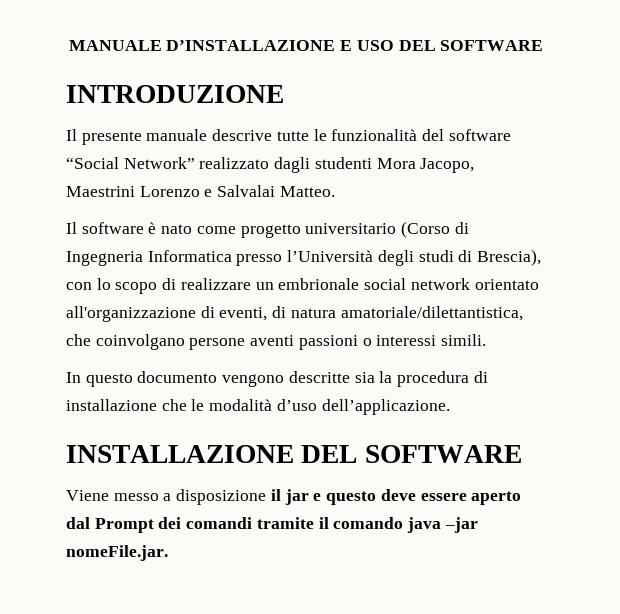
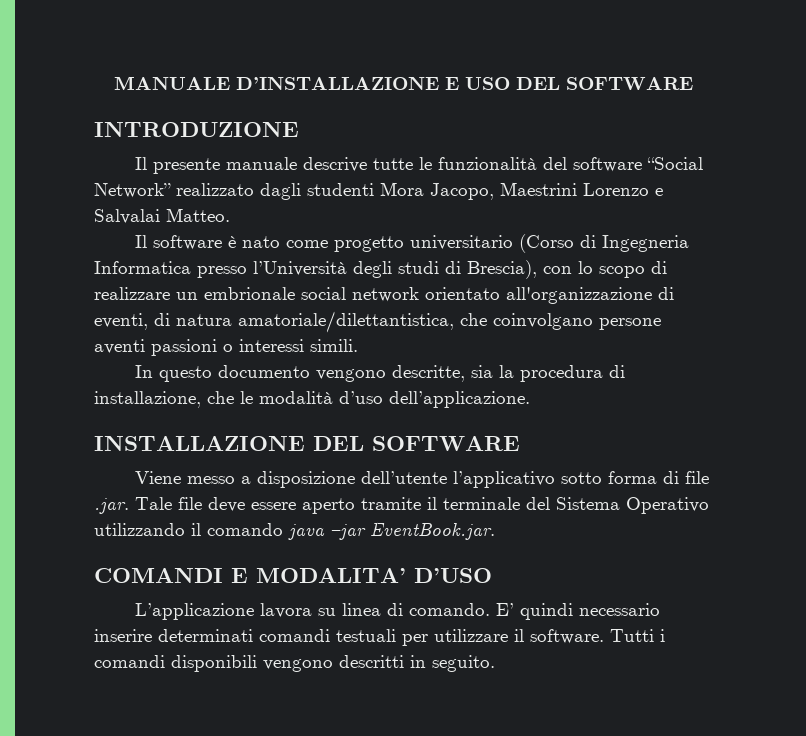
[288,371,350,383] descritte -> [392,365,466,382] descritte,
[66,399,157,411] installazione -> [94,391,201,408] installazione,
[270,489,522,505] [66,517,478,533] [66,545,168,561] il jar e questo deve essere aperto dal Prompt dei comandi tramite il comando java –jar nomeFile.jar. -> [361,471,710,488] [94,497,709,514] [94,522,495,540] [94,568,492,583] [135,603,661,620] [94,629,665,646] [94,655,495,672] dell’utente l’applicativo sotto forma di file .jar. Tale file deve essere aperto tramite il terminale del Sistema Operativo utilizzando il comando java –jar EventBook.jar. // COMANDI E MODALITA’ D’USO // L’applicazione lavora su linea di comando. E’ quindi necessario inserire determinati comandi testuali per utilizzare il software. Tutti i comandi disponibili vengono descritti in seguito.

